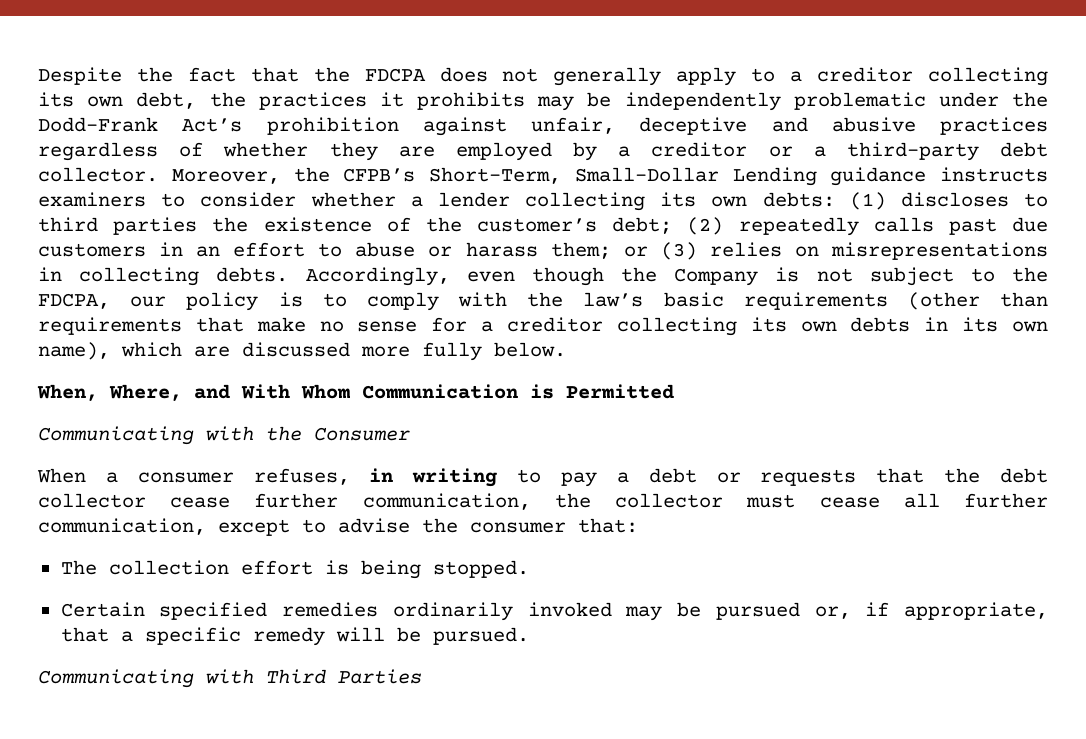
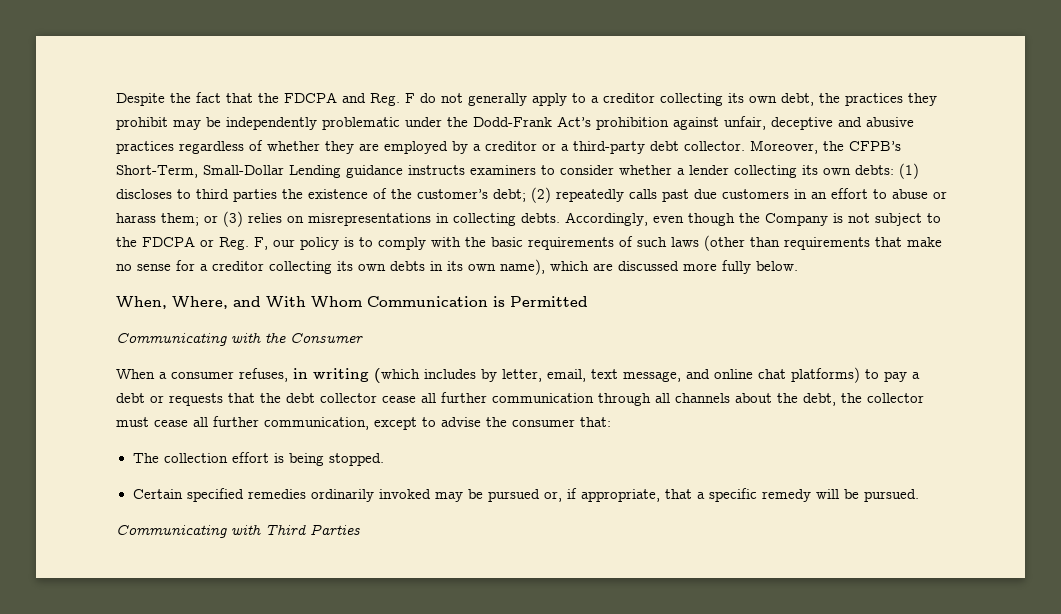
[439,67,488,82] does -> [342,93,436,106] and Reg. F do
[379,92,525,110] it prohibits -> [908,93,937,106] [116,117,168,130] they prohibit
[38,293,110,309] FDCPA, -> [142,236,268,250] FDCPA or Reg. F,
[583,292,644,307] law’s -> (486, 242) none
(888, 301) none -> [619,236,699,247] of such laws
(498, 477) none -> [374,367,860,383] (which includes by letter, email, text message, and online chat platforms)
[254,493,531,510] further communication, -> [421,392,836,406] all further communication through all channels about the debt,

